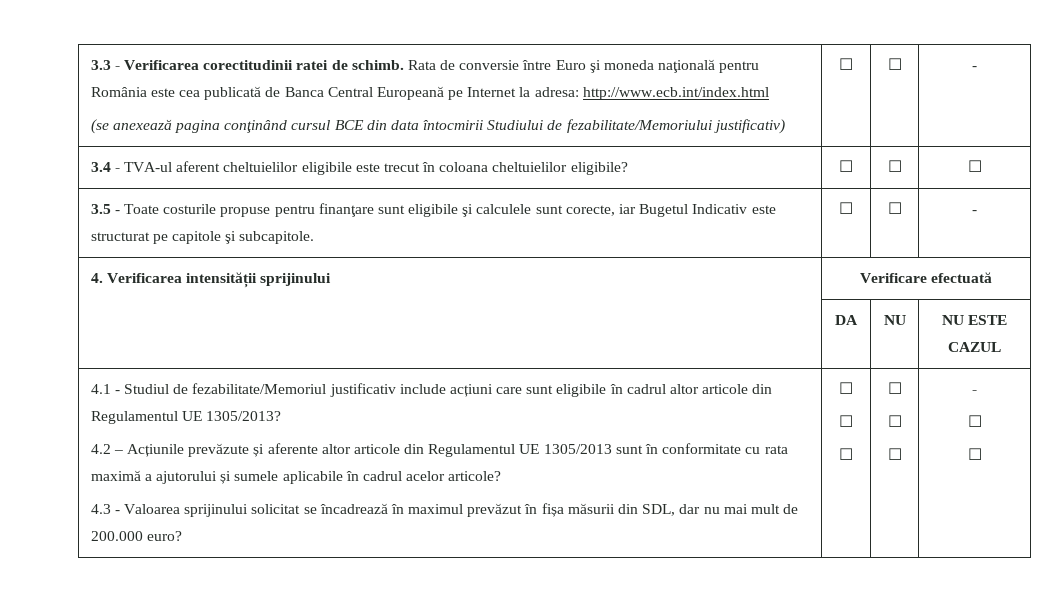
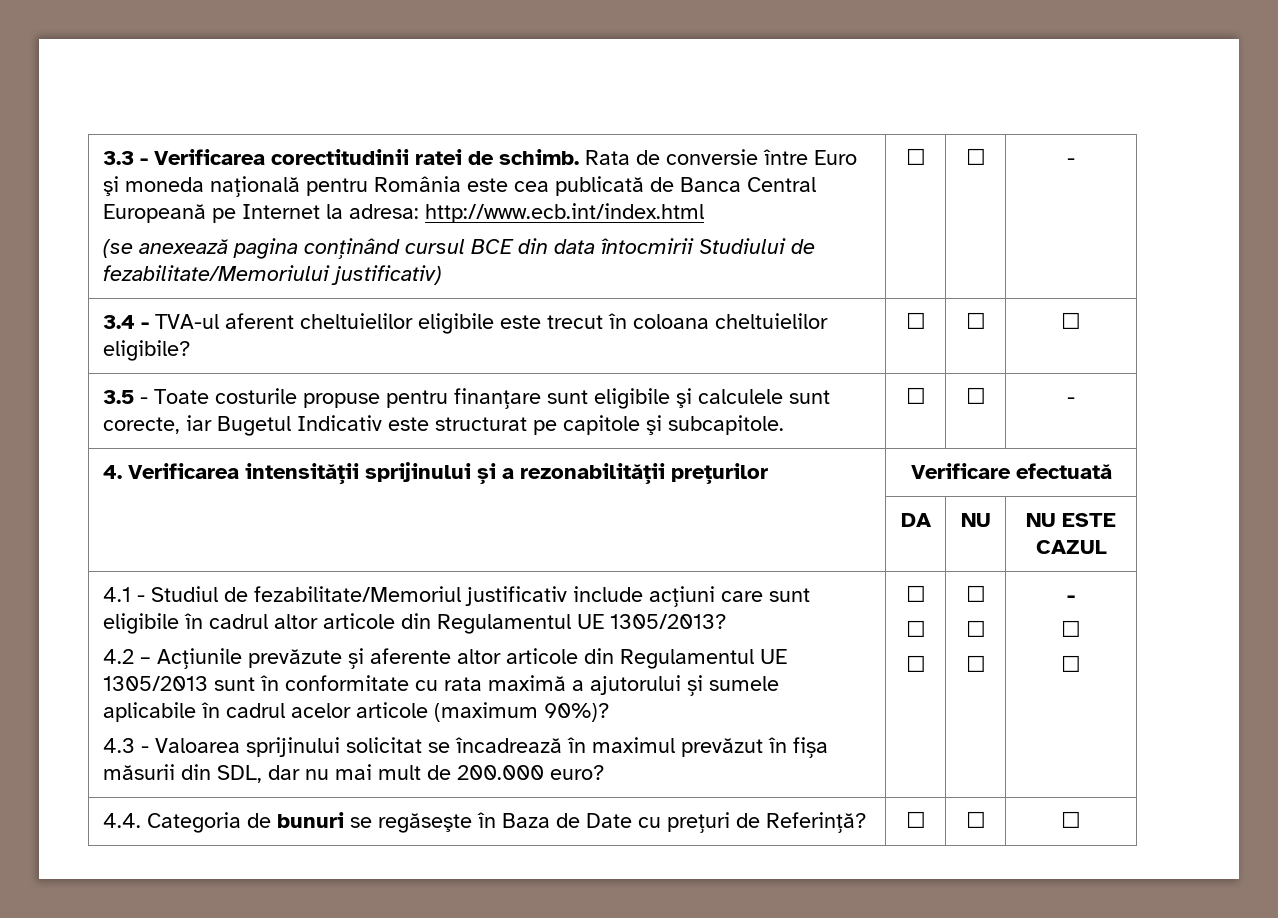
(332, 279) none -> [476,463,768,484] și a rezonabilității prețurilor
[448,471,502,481] articole? -> [355,702,609,722] articole (maximum 90%)?
(982, 454) none -> [102,812,866,833] [905,811,926,828] [965,811,986,828] [1061,811,1081,828] // 4.4. Categoria de bunuri se regăseşte în Baza de Date cu prețuri de Referință? | ☐ | ☐ | ☐

